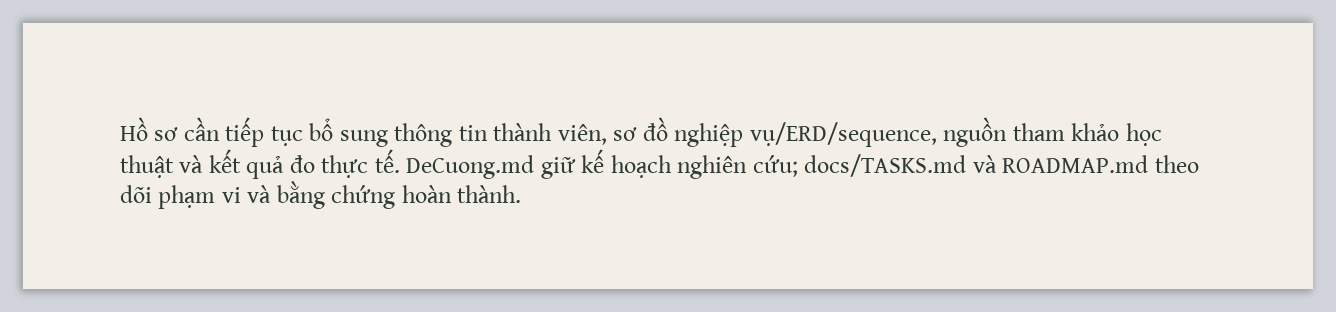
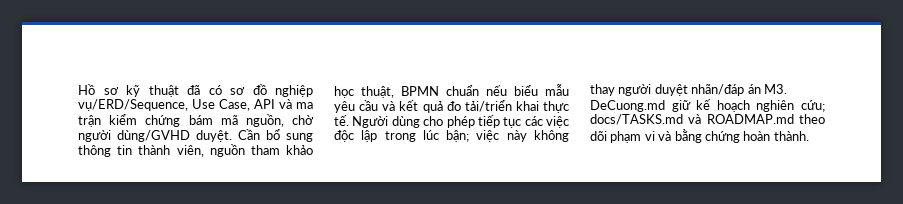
[183,117,303,147] cần tiếp tục -> [126,84,313,97] [78,99,313,111] [78,114,314,127] [78,129,260,142] kỹ thuật đã có sơ đồ nghiệp vụ/ERD/Sequence, Use Case, API và ma trận kiểm chứng bám mã nguồn, chờ người dùng/GVHD duyệt. Cần
[613,117,1162,147] [120,149,400,179] sơ đồ nghiệp vụ/ERD/sequence, nguồn tham khảo học thuật và kết quả đo thực tế. -> [209,144,313,157] [334,84,569,98] [334,100,569,113] [334,115,569,128] [334,130,569,142] [590,84,787,96] nguồn tham khảo học thuật, BPMN chuẩn nếu biểu mẫu yêu cầu và kết quả đo tải/triển khai thực tế. Người dùng cho phép tiếp tục các việc độc lập trong lúc bận; việc này không thay người duyệt nhãn/đáp án M3.

